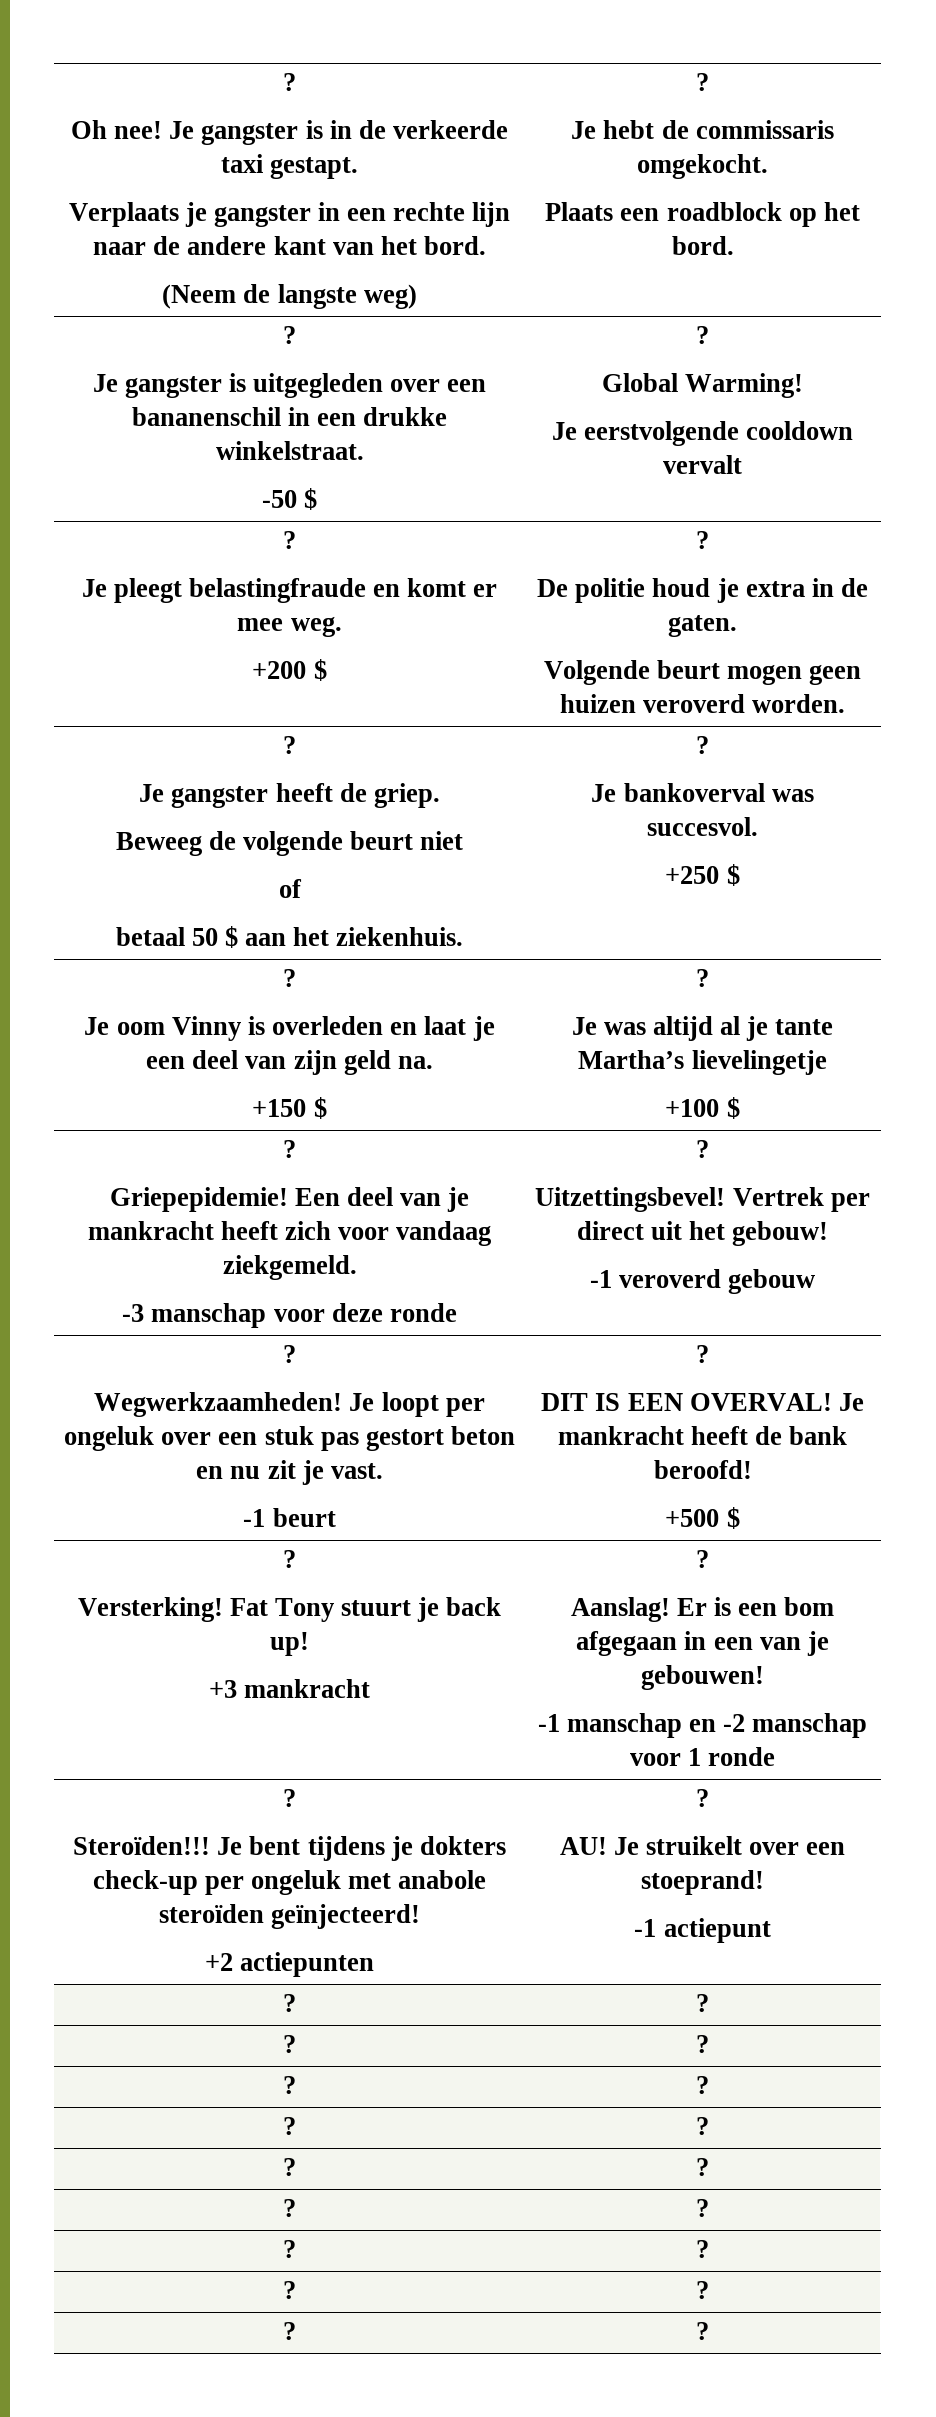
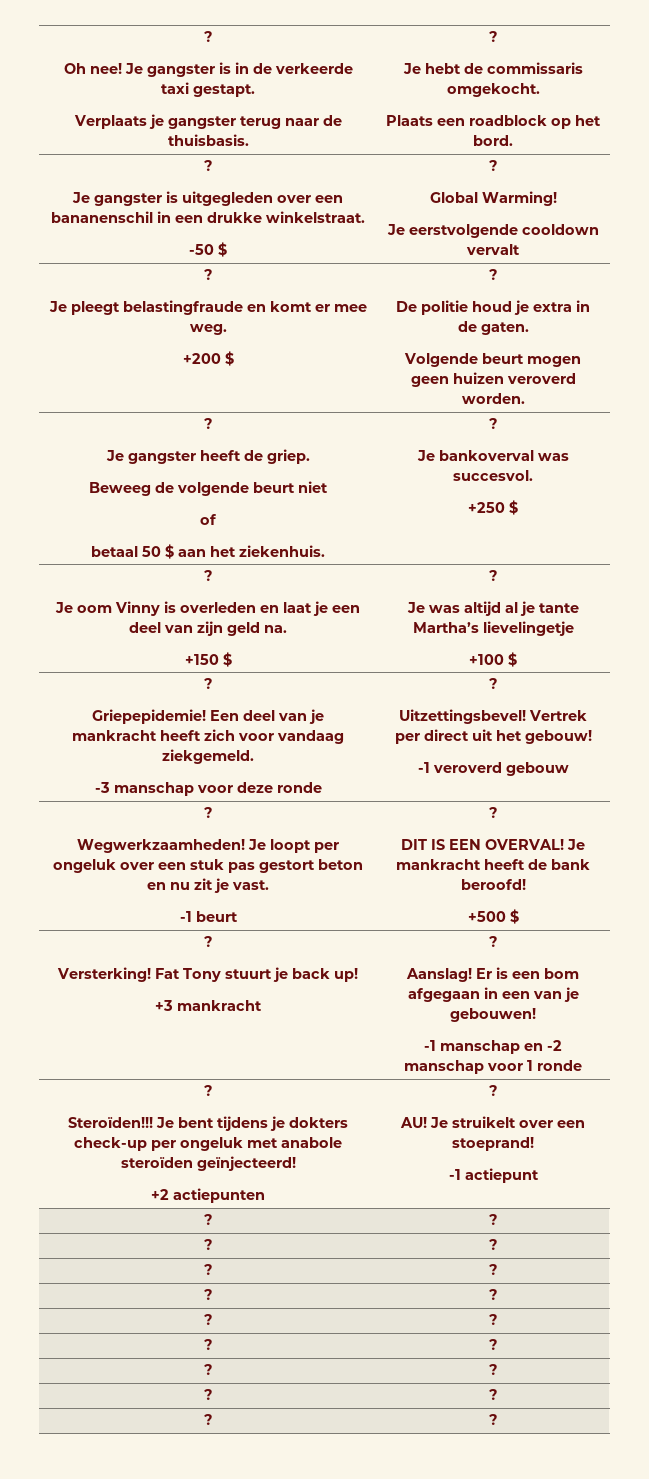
[318,202,511,227] [93,236,486,255] [162,284,417,309] in een rechte lijn naar de andere kant van het bord. // (Neem de langste weg) -> [239,115,342,129] [167,134,249,146] terug naar de thuisbasis.

